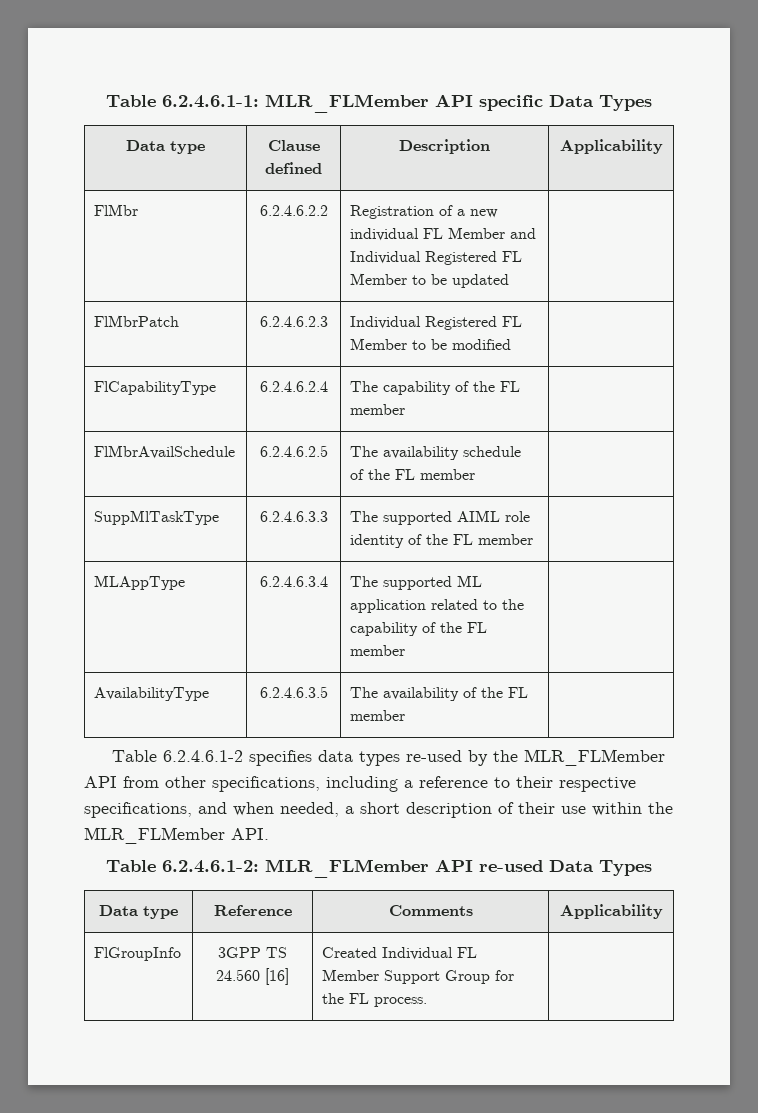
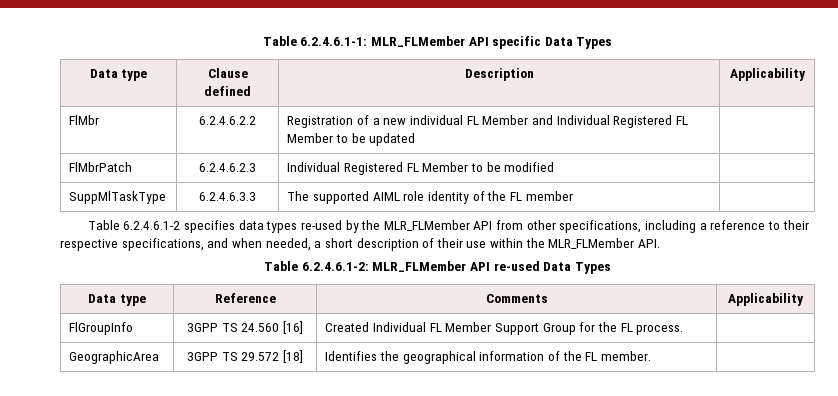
[94,381,217,395] [259,381,328,392] [350,381,521,395] [350,404,406,415] [94,445,236,459] [259,445,328,457] [350,446,522,460] [350,469,476,480] // FlCapabilityType | 6.2.4.6.2.4 | The capability of the FL member | // FlMbrAvailSchedule | 6.2.4.6.2.5 | The availability schedule of the FL member | -> (555, 167) none
[94,575,186,590] [259,576,328,587] [350,575,483,590] [350,599,525,613] [350,622,488,636] [350,645,406,656] [94,687,210,701] [259,686,328,698] [350,687,529,701] [350,710,406,721] // MLAppType | 6.2.4.6.3.4 | The supported ML application related to the capability of the FL member | // AvailabilityType | 6.2.4.6.3.5 | The availability of the FL member | -> (573, 196) none
(428, 1002) none -> [69,351,160,364] [187,350,303,363] [325,351,651,364] // GeographicArea | 3GPP TS 29.572 [18] | Identifies the geographical information of the FL member. |

